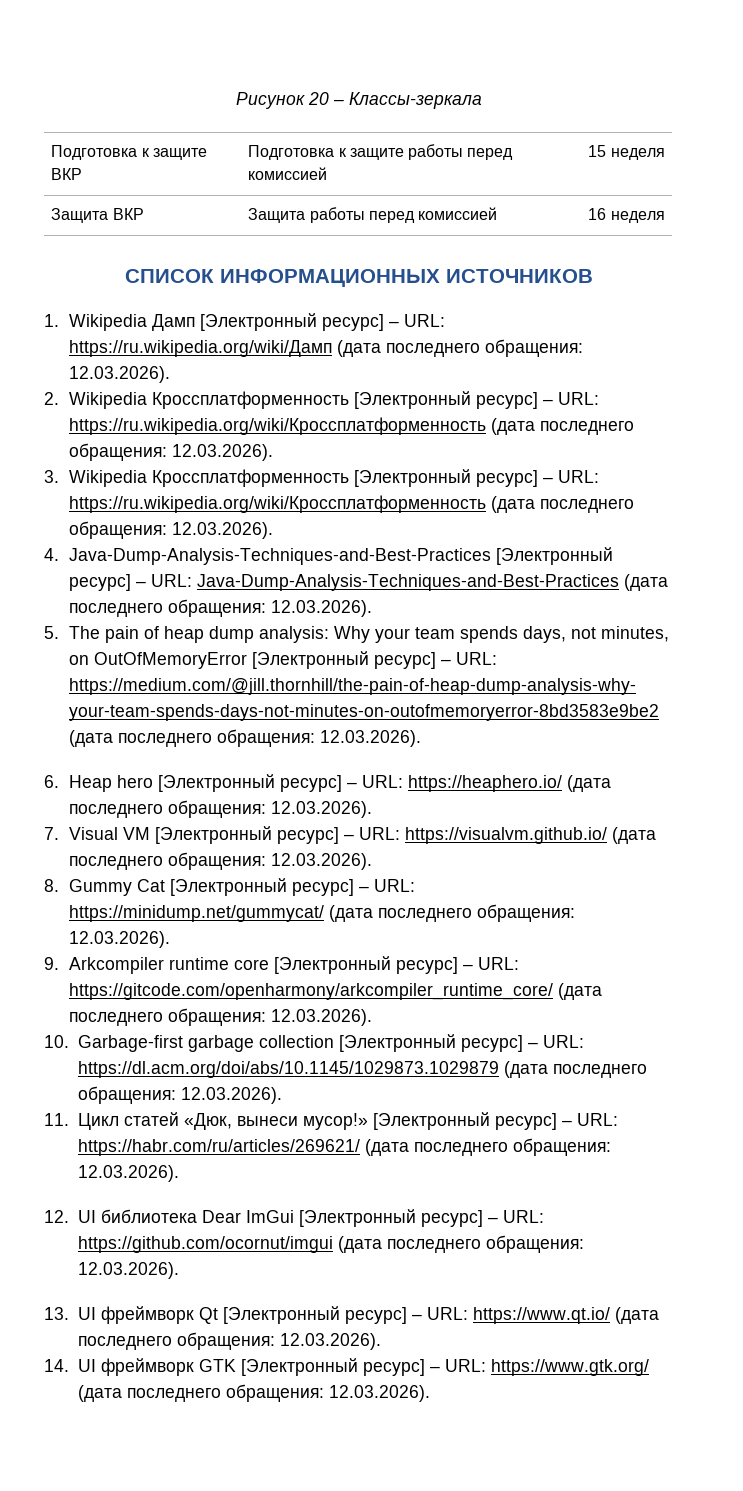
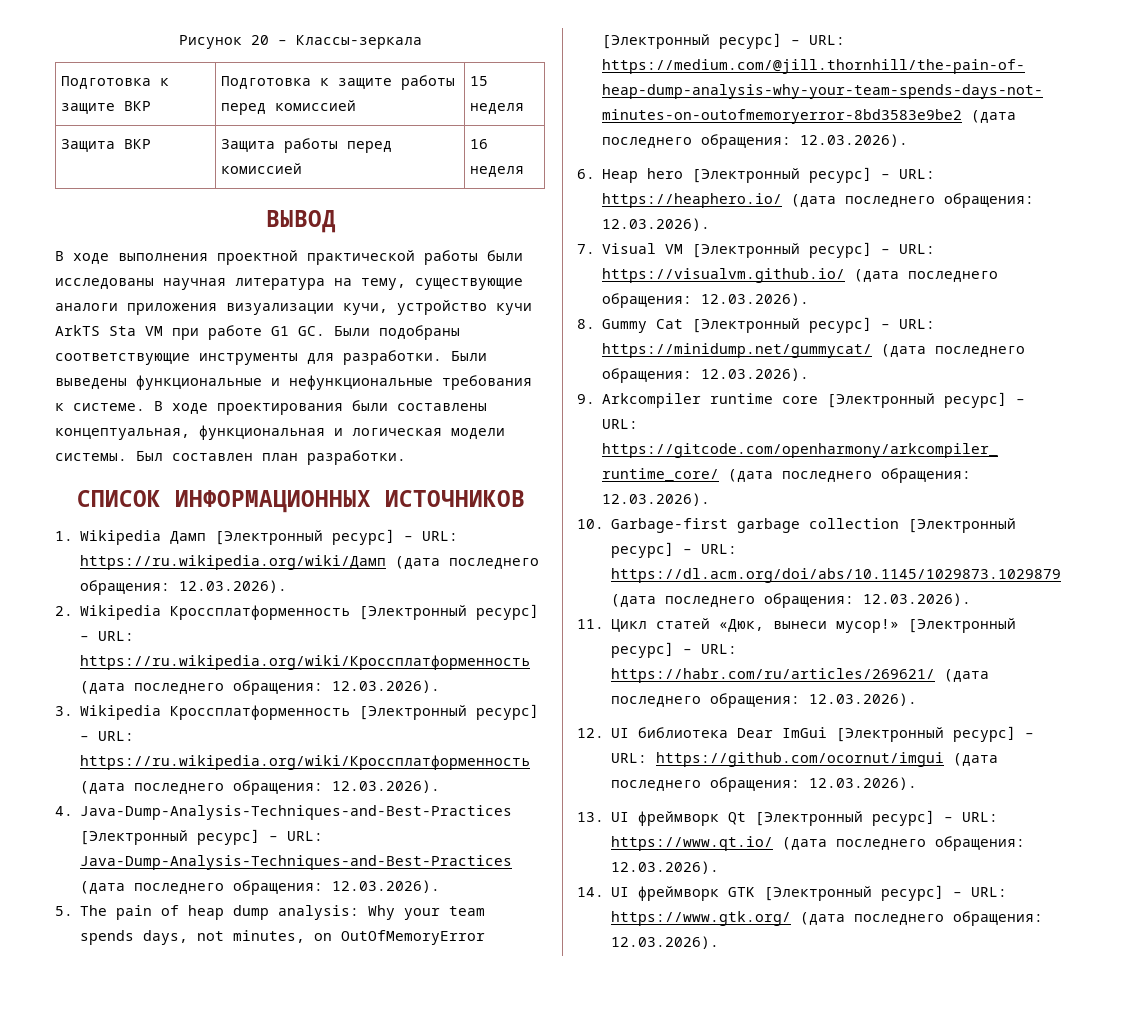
(665, 217) none -> [265,210,336,233] [55,250,523,265] [55,278,523,290] [55,300,532,315] [55,325,460,340] [55,350,487,365] [55,375,532,390] [55,400,487,415] [55,425,505,440] [55,450,406,465] // ВЫВОД // В ходе выполнения проектной практической работы были исследованы научная литература на тему, существующие аналоги приложения визуализации кучи, устройство кучи ArkTS Sta VM при работе G1 GC. Были подобраны соответствующие инструменты для разработки. Были выведены функциональные и нефункциональные требования к системе. В ходе проектирования были составлены концептуальная, функциональная и логическая модели системы. Был составлен план разработки.

